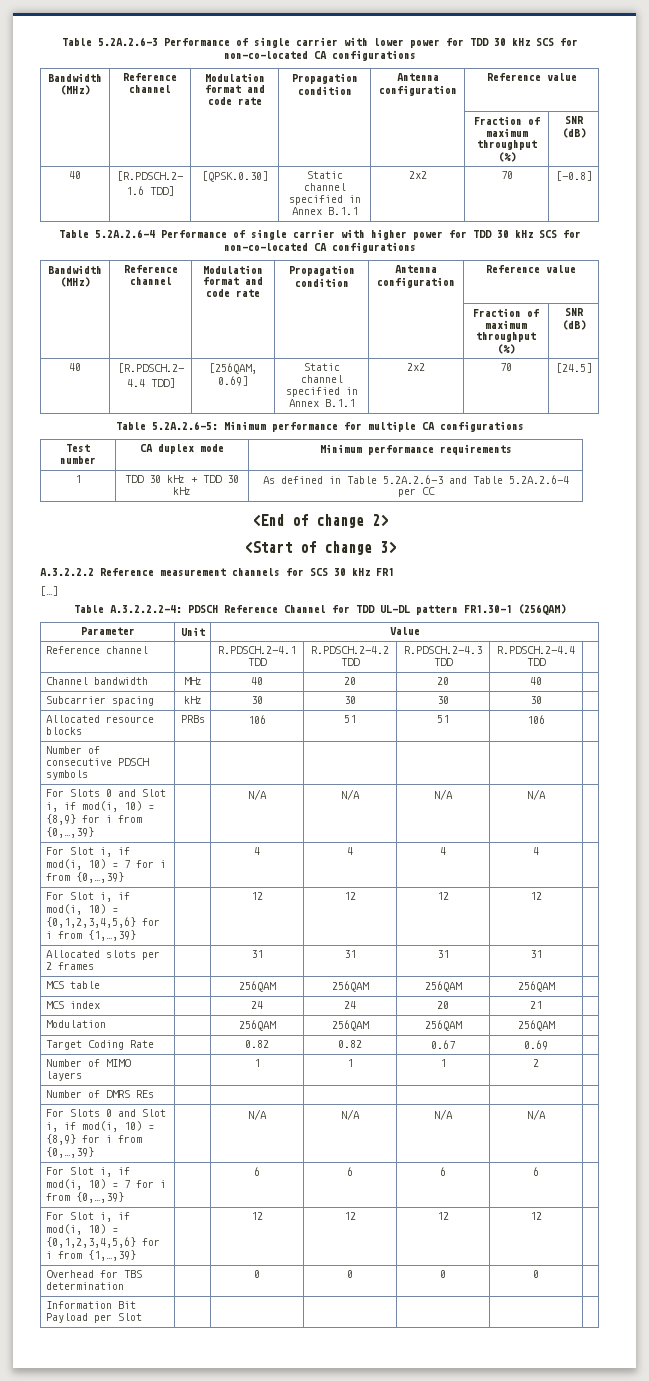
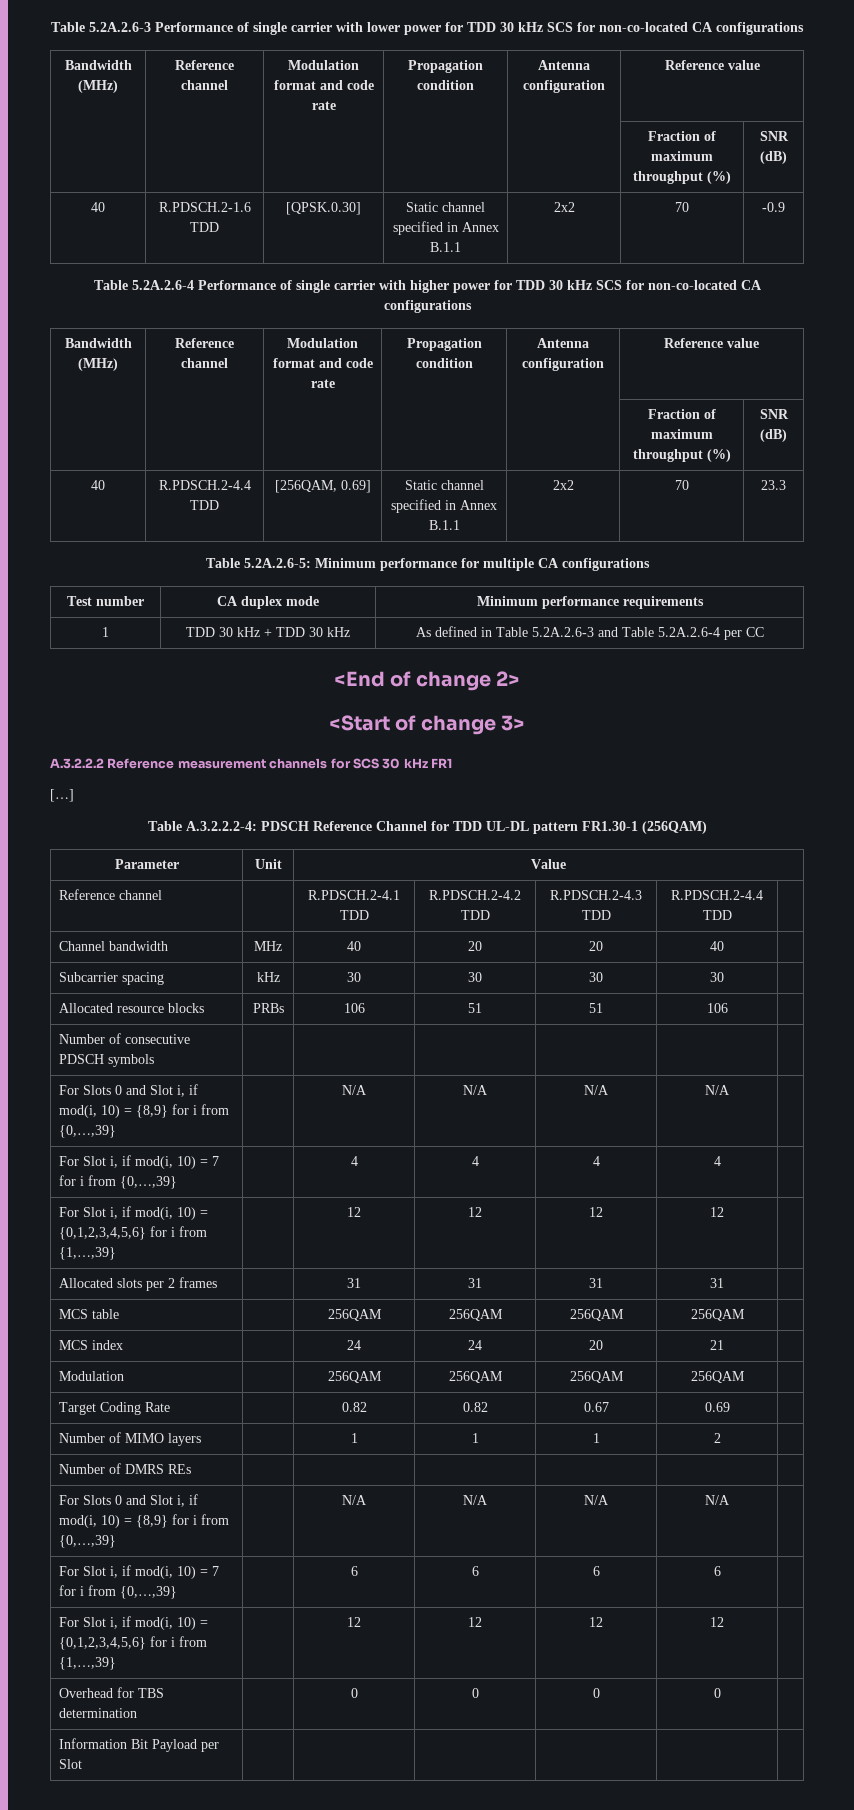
[117,171,183,181] [126,186,174,196] [R.PDSCH.2- // 1.6 TDD] -> [158,202,251,212] [190,222,219,232] R.PDSCH.2-1.6 TDD
[555,171,592,181] [-0.8] -> [762,202,785,212] -0.9
[117,363,184,373] [126,378,175,388] [R.PDSCH.2- // 4.4 TDD] -> [158,480,251,490] [190,500,219,510] R.PDSCH.2-4.4 TDD
[555,363,592,373] [24.5] -> [761,480,786,490] 23.3

